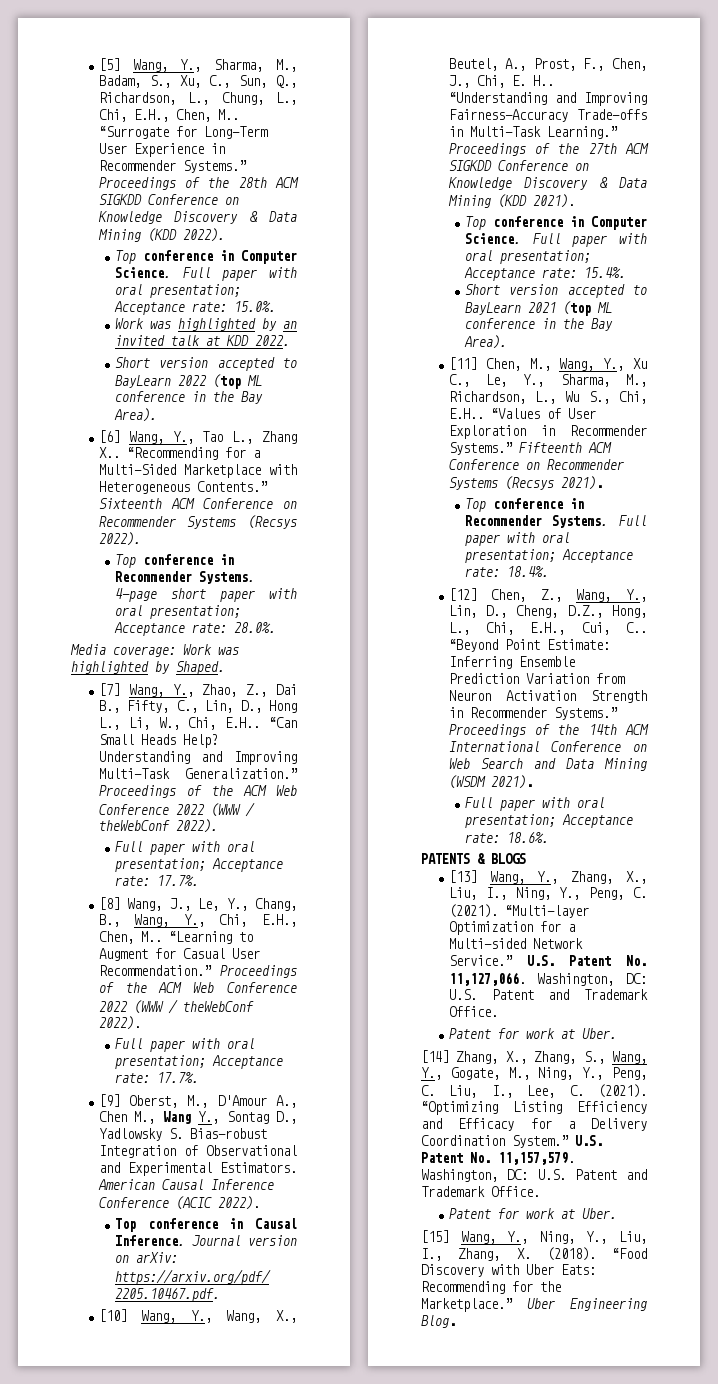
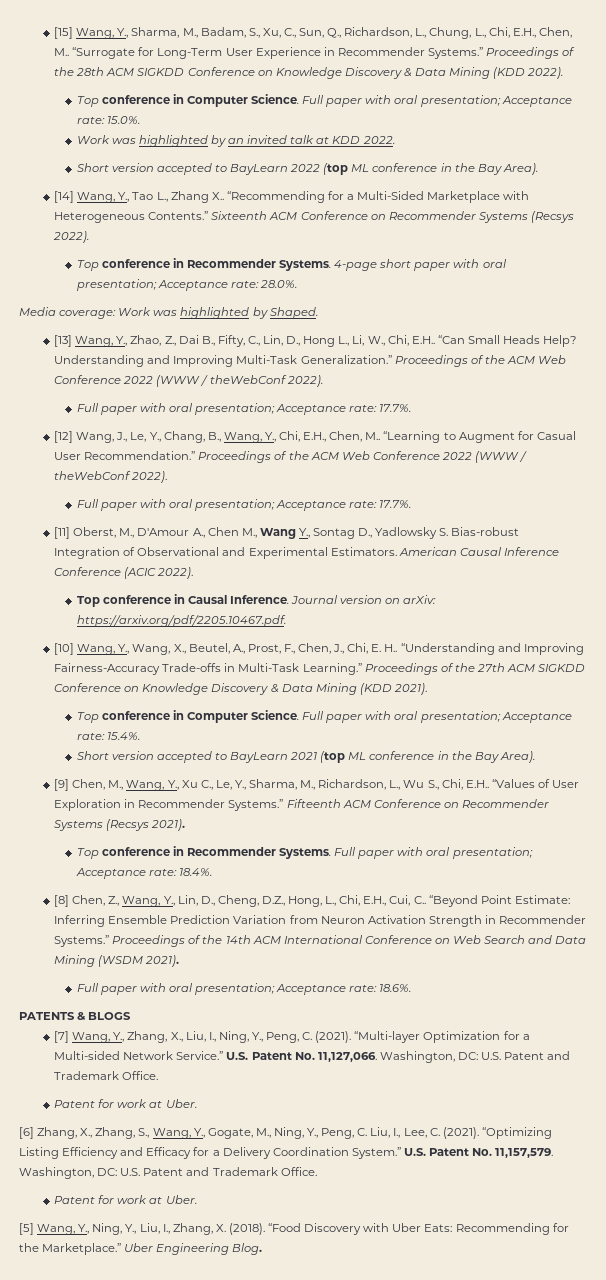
[98,58,120,71] [5] -> [54,27,74,39] [15]
[98,430,120,443] [6] -> [54,191,75,203] [14]
[98,683,120,696] [7] -> [54,335,73,347] [13]
[98,897,120,910] [8] -> [54,431,74,443] [12]
[98,1094,120,1107] [9] -> [54,527,71,539] [11]
[448,357,477,370] [11] -> [54,779,70,791] [9]
[448,588,477,601] [12] -> [54,895,70,907] [8]
[448,870,477,883] [13] -> [54,1031,70,1043] [7]
[421,1050,449,1063] [14] -> [19,1127,34,1139] [6]
[421,1230,449,1243] [15] -> [19,1223,34,1235] [5]

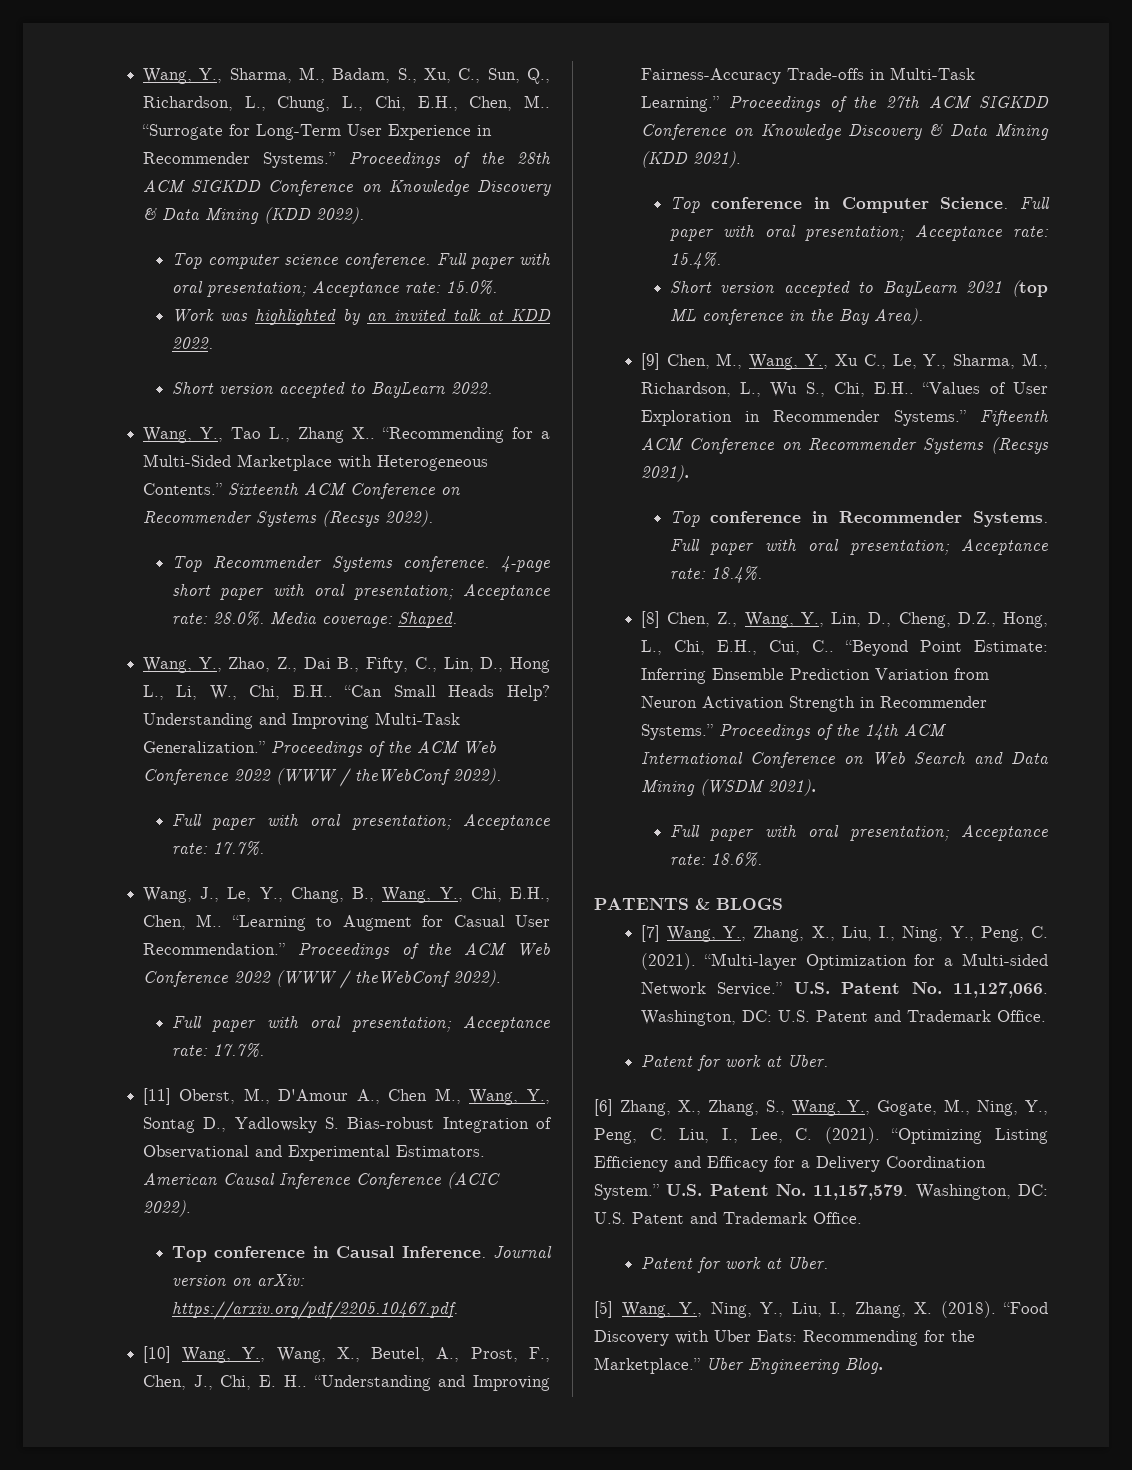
[54,27,74,39] [15] -> (142, 76) none
[101,94,299,107] conference in Computer Science. -> [207,253,431,269] computer science conference.
[290,163,538,175] [54,191,75,203] 2022 (top ML conference in the Bay Area). // [14] -> [450,382,492,394] 2022. //
[101,258,331,271] conference in Recommender Systems. -> [213,556,490,572] Recommender Systems conference.
(297, 284) // -> (264, 618) none
[118,307,268,319] Work was highlighted by -> (393, 622) none
[54,335,73,347] [13] -> (457, 620) none
[54,431,74,443] [12] -> (264, 848) none
[259,528,296,539] Wang -> [469,1089,519,1105] Wang,

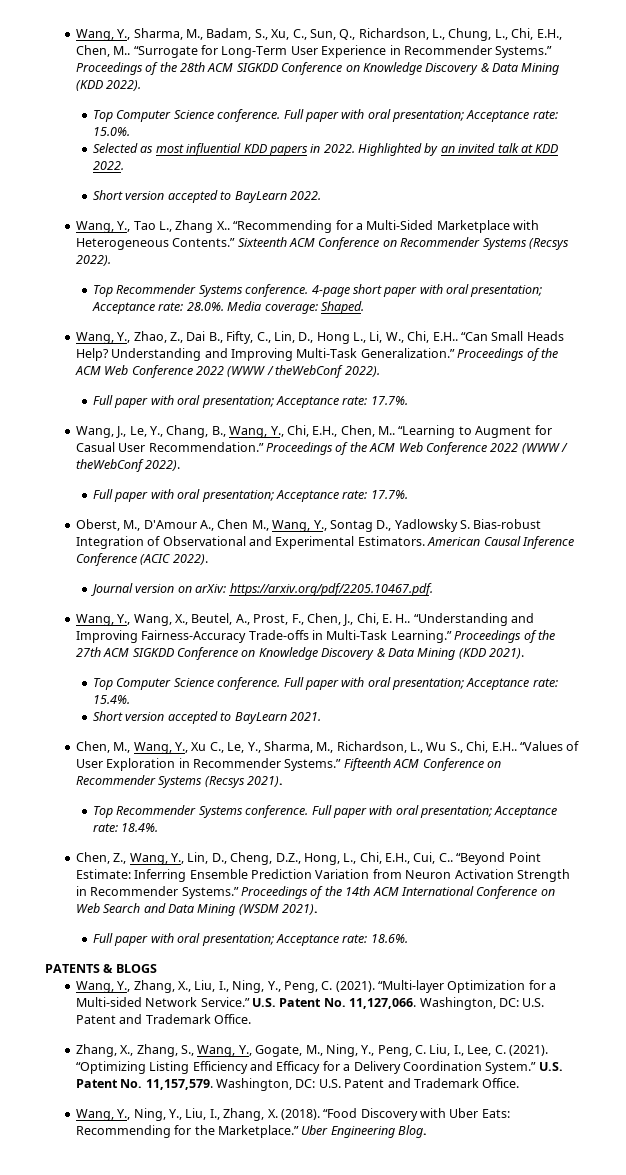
[207,254,339,269] computer science -> [116,110,214,122] Computer Science
[171,309,337,325] Work was highlighted -> [92,143,422,156] Selected as most influential KDD papers in 2022. Highlighted
[142,1088,171,1105] [11] -> (408, 494) none
[171,1246,486,1262] Top conference in Causal Inference. -> (208, 559) none
[142,1346,171,1363] [10] -> (433, 589) none
[711,197,1009,213] conference in Computer Science. -> [116,677,281,690] Computer Science conference.
[966,280,1048,297] [669,308,923,325] [640,353,660,370] 2021 (top ML conference in the Bay Area). // [9] -> [289,712,321,721] 2021. //
[710,511,1048,527] conference in Recommender Systems. -> [116,805,309,818] Recommender Systems conference.
[640,611,660,628] [8] -> (159, 827) none
[640,925,660,942] [7] -> (157, 968) none
[640,1055,828,1071] [594,1099,613,1116] Patent for work at Uber. // [6] -> (251, 1019) none
[640,1257,828,1273] [594,1301,613,1318] Patent for work at Uber. // [5] -> (520, 1083) none

